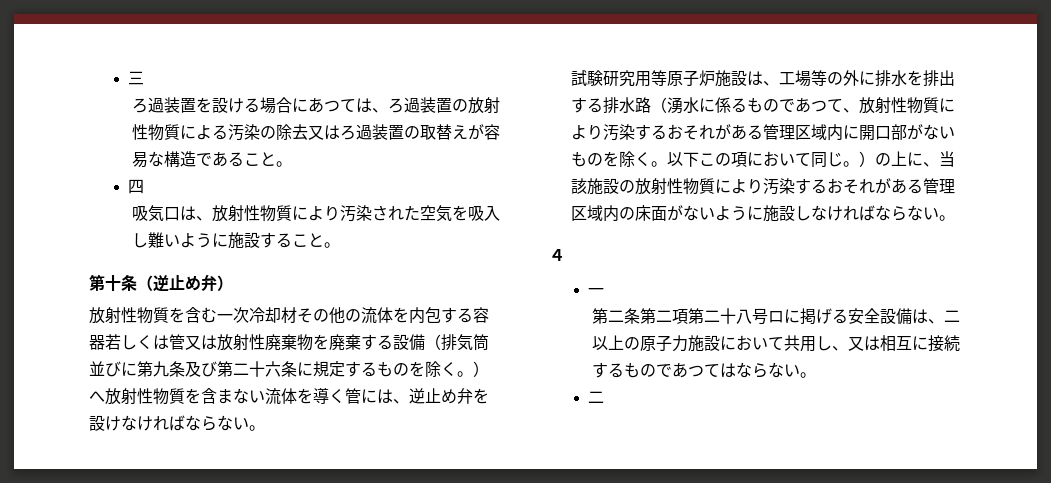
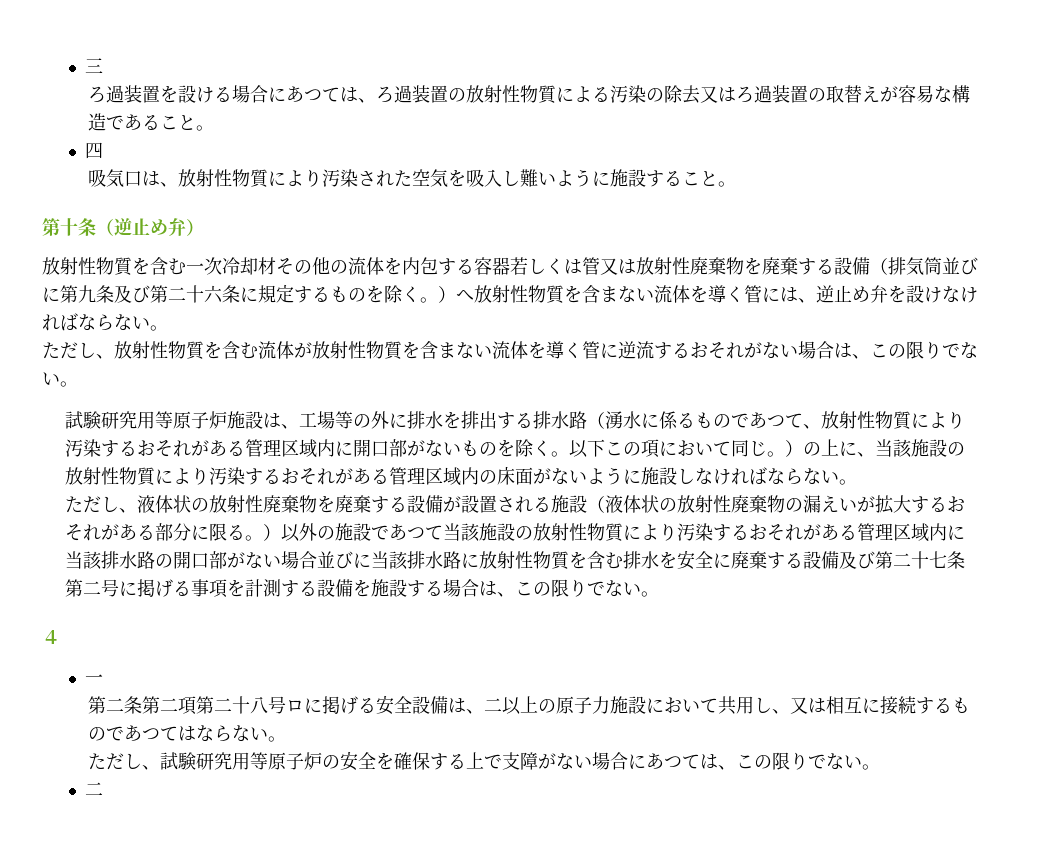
(265, 428) none -> [42,341,978,360] [42,372,78,387] // ただし、放射性物質を含む流体が放射性物質を含まない流体を導く管に逆流するおそれがない場合は、この限りでない。
(955, 218) none -> [64,495,965,514] [64,523,965,542] [64,550,965,570] [64,579,659,598] // ただし、液体状の放射性廃棄物を廃棄する設備が設置される施設（液体状の放射性廃棄物の漏えいが拡大するおそれがある部分に限る。）以外の施設であつて当該施設の放射性物質により汚染するおそれがある管理区域内に当該排水路の開口部がない場合並びに当該排水路に放射性物質を含む排水を安全に廃棄する設備及び第二十七条第二号に掲げる事項を計測する設備を施設する場合は、この限りでない。
(817, 375) none -> [87,751,880,771] // ただし、試験研究用等原子炉の安全を確保する上で支障がない場合にあつては、この限りでない。

